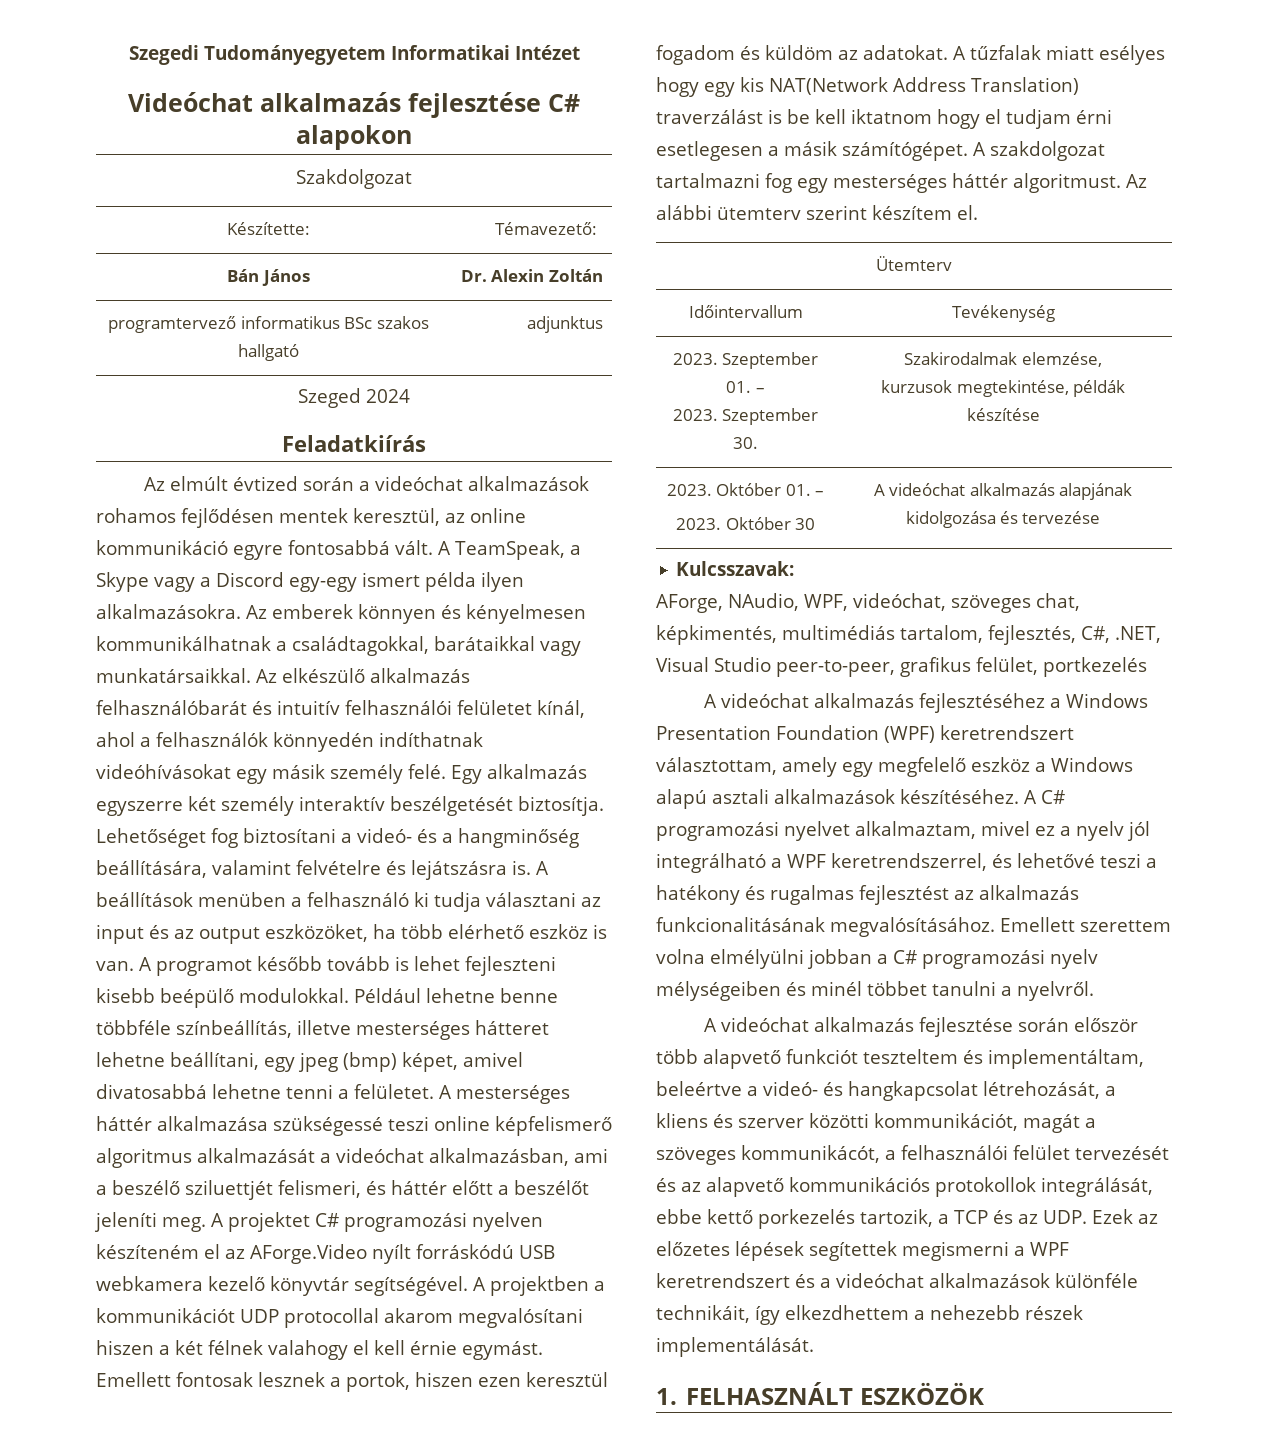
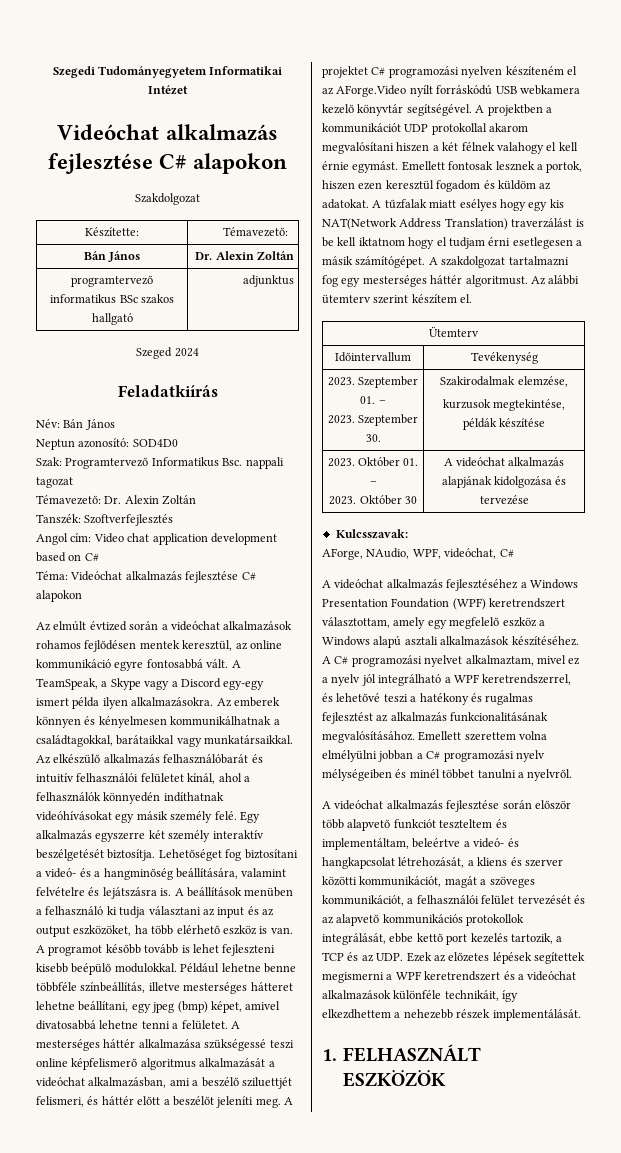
(426, 443) none -> [36,419,115,430] [36,438,178,450] [36,457,284,469] [36,477,73,488] [36,495,197,505] [36,514,174,526] [36,533,277,545] [36,552,99,562] [36,571,256,583] [36,590,82,602] // Név: Bán János // Neptun azonosító: SOD4D0 // Szak: Programtervező Informatikus Bsc. nappali tagozat // Témavezető: Dr. Alexin Zoltán // Tanszék: Szoftverfejlesztés // Angol cím: Video chat application development based on C# // Téma: Videóchat alkalmazás fejlesztése C# alapokon
[284,1308,379,1328] protocollal -> [431,123,487,135] protokollal
[950,593,1080,613] [656,625,1161,645] [656,657,1147,677] szöveges chat, képkimentés, multimédiás tartalom, fejlesztés, C#, .NET, Visual Studio peer-to-peer, grafikus felület, portkezelés -> [499,549,514,557] C#
[741,1145,880,1163] kommunikácót, -> [322,895,404,906] kommunikációt,
[758,1209,855,1229] porkezelés -> [446,933,508,945] port kezelés

